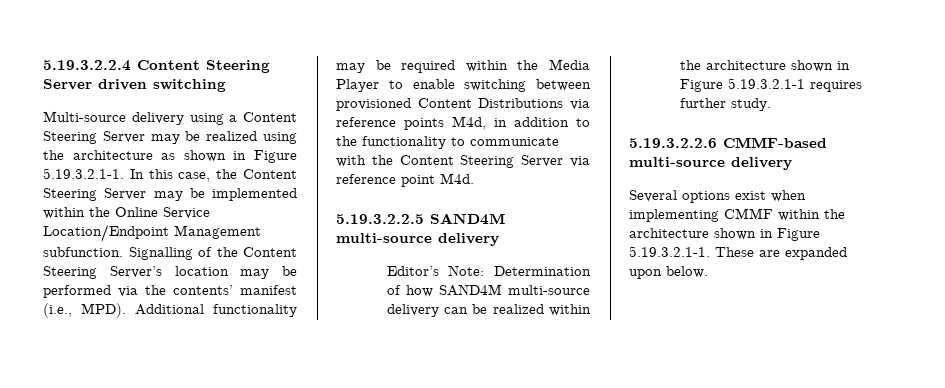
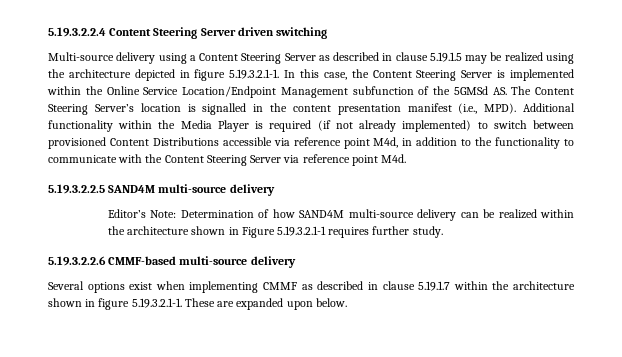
(145, 137) none -> [318,52,462,62] as described in clause 5.19.1.5
[161,150,297,163] as shown in Figure -> [134,69,226,81] depicted in figure
[153,188,205,201] may be -> [497,70,506,78] is
[43,247,297,260] [43,266,297,279] [43,285,233,298] subfunction. Signalling of the Content Steering Server’s location may be performed via the contents’ -> [352,86,574,95] [48,103,401,115] subfunction of the 5GMSd AS. The Content Steering Server’s location is signalled in the content presentation
[336,60,456,73] may be required -> (113, 126) none
[388,79,527,92] to enable switching -> [255,120,527,132] is required (if not already implemented) to switch
[570,99,590,110] [336,117,444,130] via reference points -> [222,137,370,149] accessible via reference point
[778,209,845,221] [629,228,820,241] within the architecture shown in Figure -> [301,281,576,291] [48,298,130,310] as described in clause 5.19.1.7 within the architecture shown in figure

